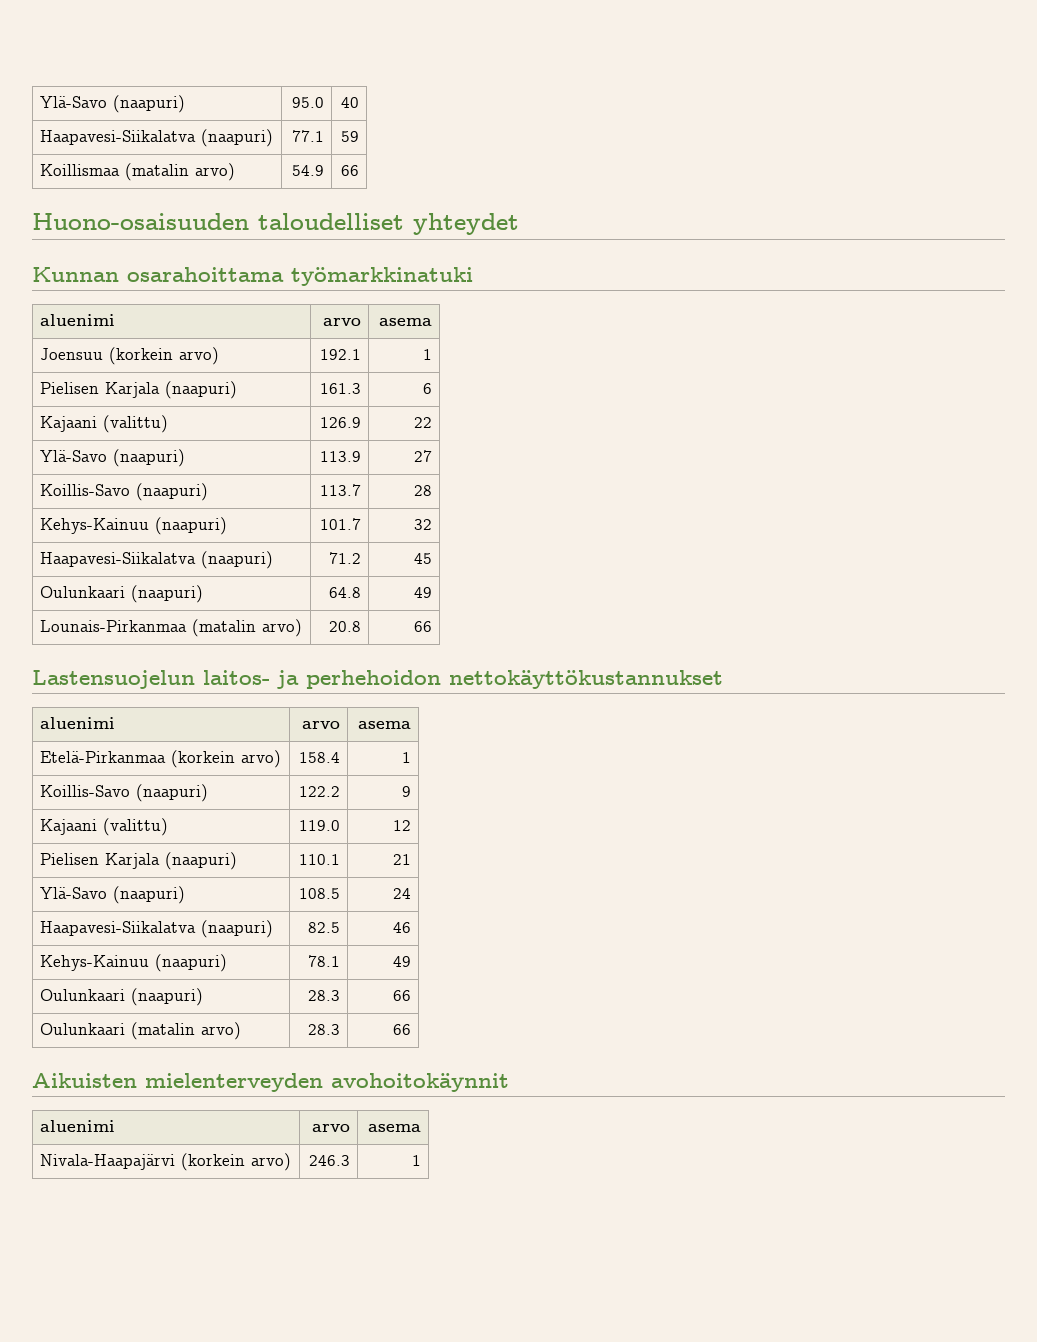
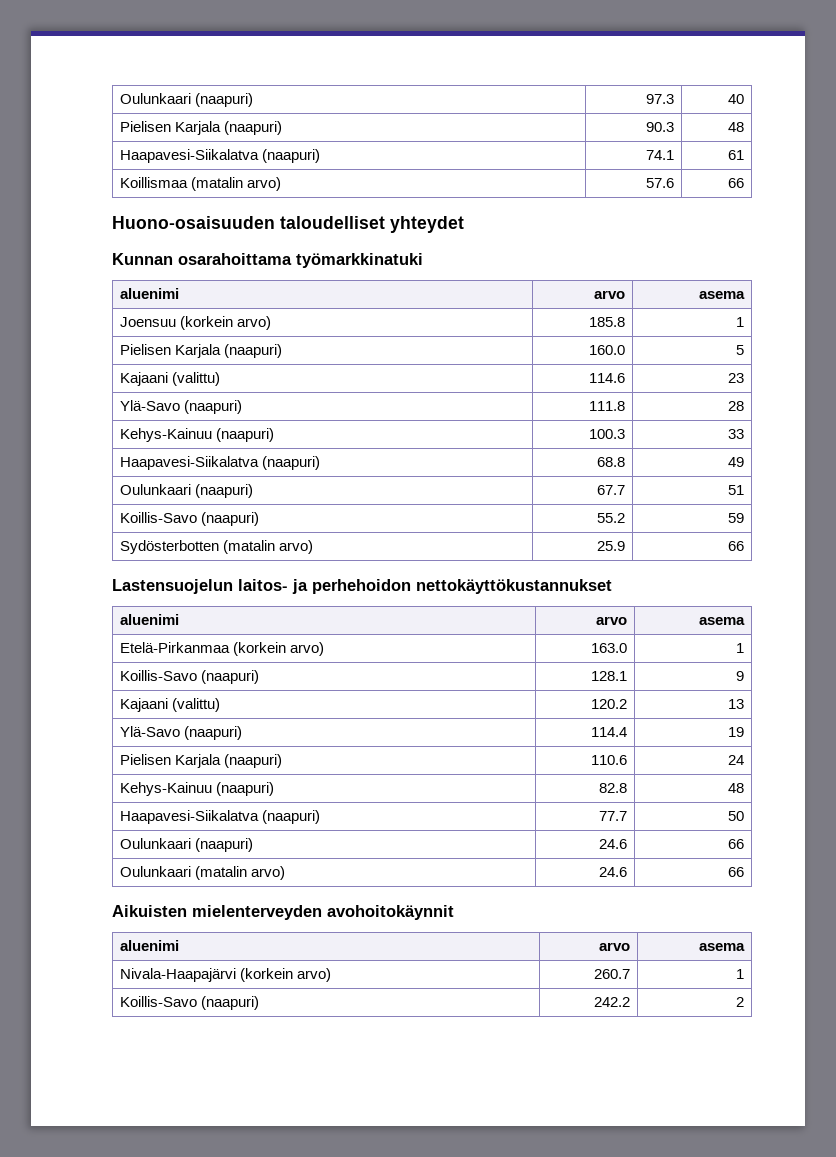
[40,95,186,113] [291,97,324,108] Ylä-Savo (naapuri) | 95.0 -> [119,93,253,107] [646,94,675,104] Oulunkaari (naapuri) | 97.3
[40,129,274,147] [291,130,324,142] [340,131,359,142] // Haapavesi-Siikalatva (naapuri) | 77.1 | 59 -> [119,121,282,135] [646,122,675,132] [728,122,745,132] [119,149,320,163] [646,150,675,160] [728,150,745,160] // Pielisen Karjala (naapuri) | 90.3 | 48 // Haapavesi-Siikalatva (naapuri) | 74.1 | 61
[291,165,324,176] 54.9 -> [646,178,675,188] 57.6
[319,349,361,360] 192.1 -> [589,317,626,327] 185.8
[319,383,361,394] [422,383,432,394] [40,415,169,433] [319,417,361,428] [413,417,432,428] [40,449,186,467] [319,451,361,462] [413,450,432,462] [40,483,209,501] [319,484,361,496] 161.3 | 6 // Kajaani (valittu) | 126.9 | 22 // Ylä-Savo (naapuri) | 113.9 | 27 // Koillis-Savo (naapuri) | 113.7 -> [589,345,626,355] [736,345,745,355] [119,372,220,386] [589,373,626,383] [728,373,745,383] [119,400,242,414] [589,401,626,411] 160.0 | 5 // Kajaani (valittu) | 114.6 | 23 // Ylä-Savo (naapuri) | 111.8
[319,518,361,530] [413,519,432,530] [40,551,274,569] [328,552,361,564] [413,553,432,564] [40,585,204,603] [328,587,361,598] [413,587,432,598] [40,619,303,637] [328,621,361,632] 101.7 | 32 // Haapavesi-Siikalatva (naapuri) | 71.2 | 45 // Oulunkaari (naapuri) | 64.8 | 49 // Lounais-Pirkanmaa (matalin arvo) | 20.8 -> [589,429,626,439] [728,429,745,439] [119,456,320,470] [597,457,626,467] [728,457,745,467] [119,484,253,498] [597,485,626,495] [728,485,745,495] [119,512,259,526] [597,513,626,523] [728,513,745,523] [119,540,313,554] [597,541,626,551] 100.3 | 33 // Haapavesi-Siikalatva (naapuri) | 68.8 | 49 // Oulunkaari (naapuri) | 67.7 | 51 // Koillis-Savo (naapuri) | 55.2 | 59 // Sydösterbotten (matalin arvo) | 25.9
[298,752,340,763] [401,752,411,763] [40,784,209,802] [298,786,340,797] 158.4 | 1 // Koillis-Savo (naapuri) | 122.2 -> [591,643,628,653] [736,643,745,653] [119,670,259,684] [591,671,628,681] 163.0 | 1 // Koillis-Savo (naapuri) | 128.1
[298,820,340,831] [392,820,411,831] [40,852,238,870] [298,854,340,865] [392,854,411,865] [40,886,186,904] [298,888,340,899] [392,888,411,899] [40,920,274,938] [307,922,340,933] [392,922,411,933] [40,954,228,972] [307,955,340,967] [392,956,411,967] [40,988,204,1006] [307,990,340,1001] 119.0 | 12 // Pielisen Karjala (naapuri) | 110.1 | 21 // Ylä-Savo (naapuri) | 108.5 | 24 // Haapavesi-Siikalatva (naapuri) | 82.5 | 46 // Kehys-Kainuu (naapuri) | 78.1 | 49 // Oulunkaari (naapuri) | 28.3 -> [591,699,628,709] [728,699,745,709] [119,726,242,740] [591,727,628,737] [728,727,745,737] [119,754,282,768] [591,755,628,765] [728,755,745,765] [119,782,274,796] [599,783,628,793] [728,783,745,793] [119,810,320,824] [599,811,628,821] [728,811,745,821] [119,838,253,852] [599,839,628,849] 120.2 | 13 // Ylä-Savo (naapuri) | 114.4 | 19 // Pielisen Karjala (naapuri) | 110.6 | 24 // Kehys-Kainuu (naapuri) | 82.8 | 48 // Haapavesi-Siikalatva (naapuri) | 77.7 | 50 // Oulunkaari (naapuri) | 24.6
[307,1024,340,1035] 28.3 -> [599,867,628,877] 24.6
[308,1155,350,1166] [411,1155,421,1166] 246.3 | 1 -> [594,969,631,979] [736,969,745,979] [119,996,259,1010] [594,997,631,1007] [736,997,745,1007] 260.7 | 1 // Koillis-Savo (naapuri) | 242.2 | 2

